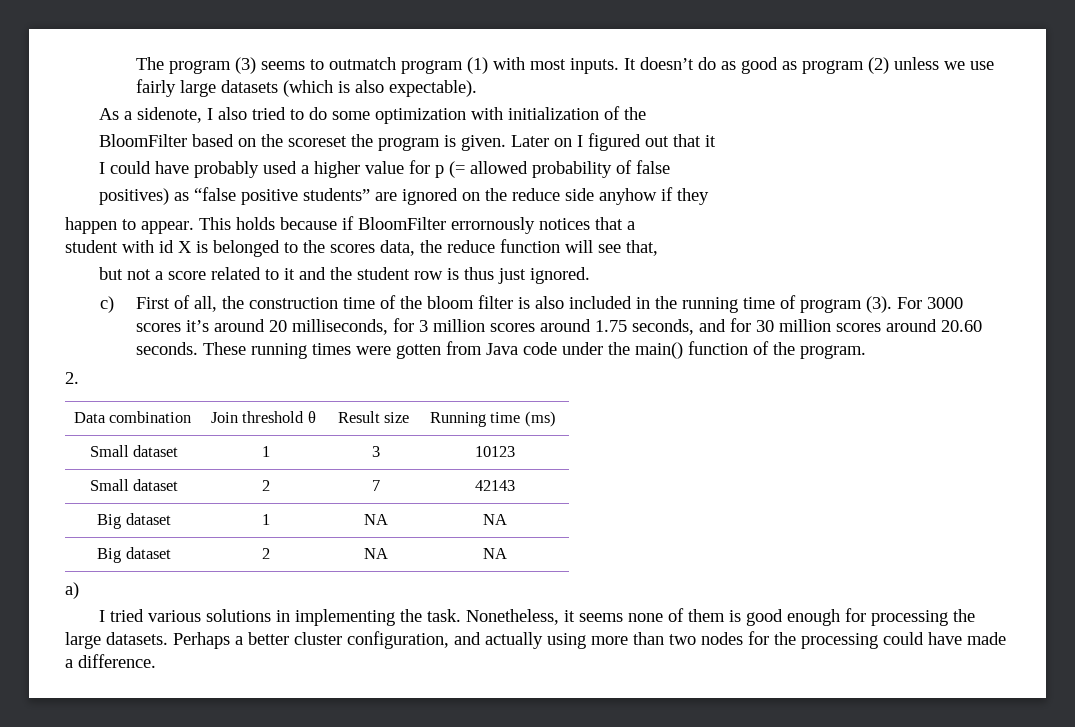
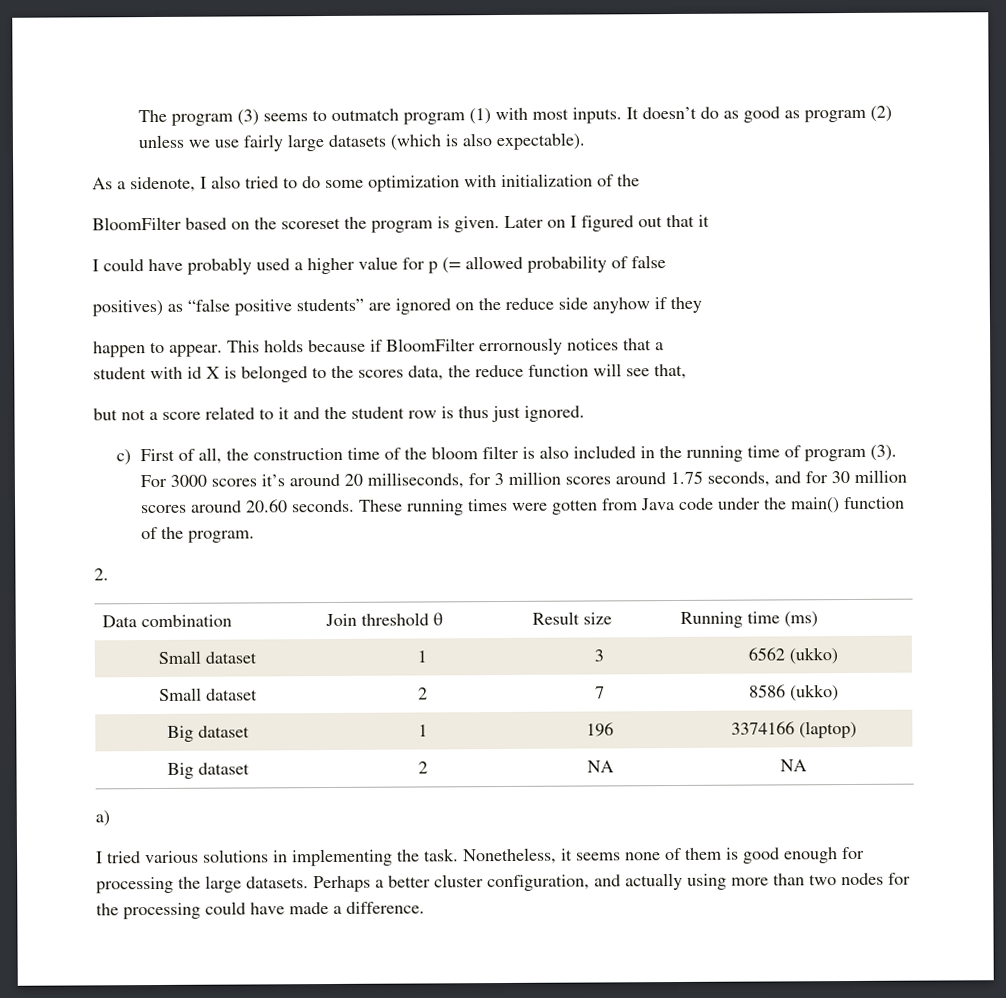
[475,446,515,457] 10123 -> [747,647,838,665] 6562 (ukko)
[475,480,515,491] 42143 -> [748,684,839,702] 8586 (ukko)
[363,514,388,525] [483,514,507,525] NA | NA -> [586,722,614,737] [730,720,857,739] 196 | 3374166 (laptop)

